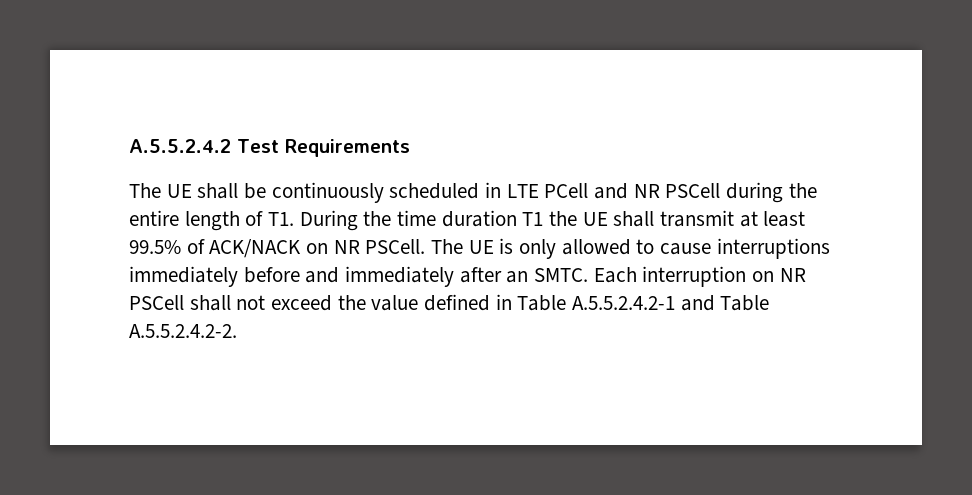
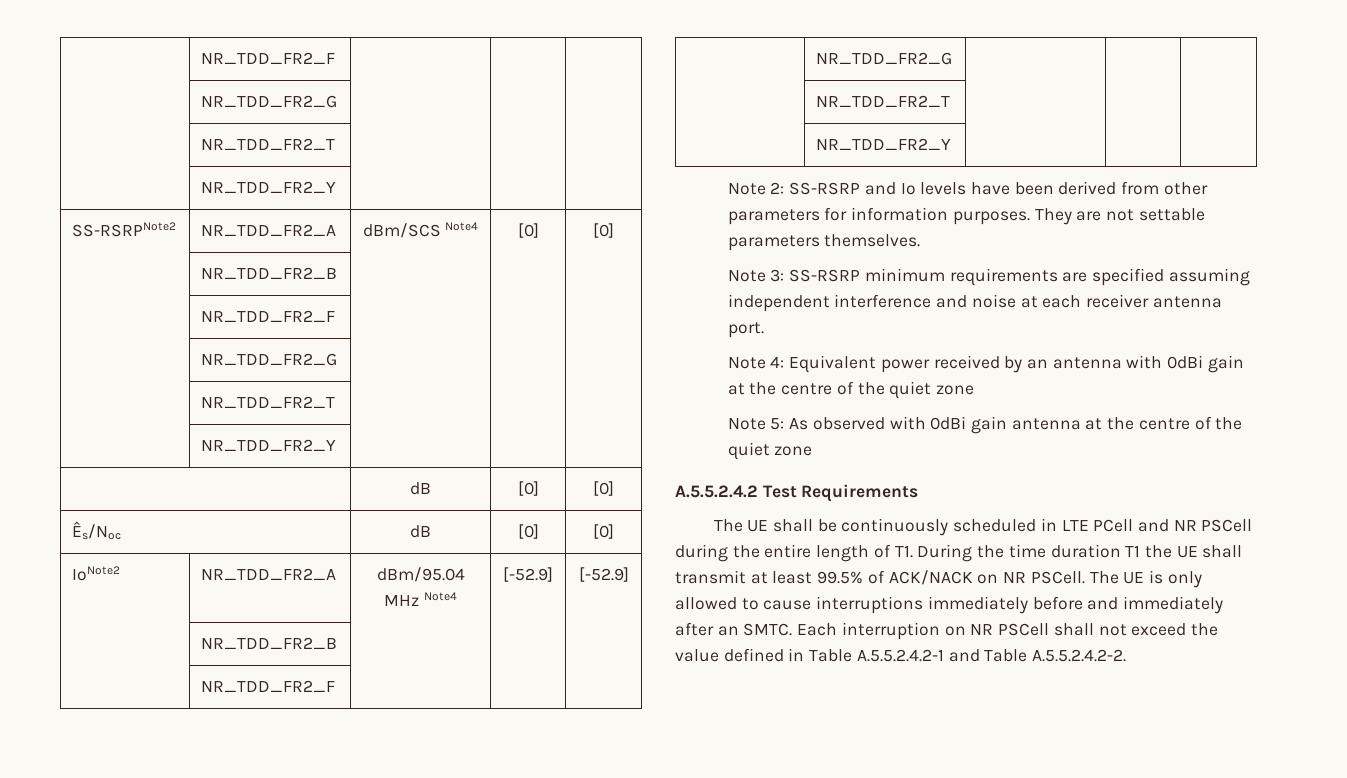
(129, 146) none -> [201,52,336,64] [201,95,338,108] [201,138,336,150] [201,181,337,193] [72,222,177,237] [201,224,337,236] [362,222,479,238] [517,223,539,238] [593,223,614,238] [201,267,338,279] [201,310,336,322] [201,353,338,366] [201,396,336,408] [201,439,337,451] [410,482,431,495] [517,481,539,496] [593,481,614,496] [72,521,122,540] [410,525,431,538] [517,524,539,539] [593,524,614,539] [72,566,121,581] [201,568,337,580] [376,567,465,582] [384,592,457,606] [503,567,553,582] [578,567,629,582] [201,637,338,649] [201,680,336,692] [816,52,953,65] [816,95,951,107] [816,138,952,150] [727,181,1208,195] [727,207,1205,225] [727,234,921,251] [727,268,1250,286] [727,294,1222,312] [727,322,764,338] [727,355,1244,373] [727,381,974,399] [727,416,1243,434] [727,442,813,460] | NR_TDD_FR2_F | | | // | NR_TDD_FR2_G | | | // | NR_TDD_FR2_T | | | // | NR_TDD_FR2_Y | | | // SS-RSRPNote2 | NR_TDD_FR2_A | dBm/SCS Note4 | [0] | [0] // | NR_TDD_FR2_B | | | // | NR_TDD_FR2_F | | | // | NR_TDD_FR2_G | | | // | NR_TDD_FR2_T | | | // | NR_TDD_FR2_Y | | | // | dB | [0] | [0] // Ês/Noc | dB | [0] | [0] // IoNote2 | NR_TDD_FR2_A | dBm/95.04 MHz Note4 | [-52.9] | [-52.9] // | NR_TDD_FR2_B | | | // | NR_TDD_FR2_F | | | // | NR_TDD_FR2_G | | | // | NR_TDD_FR2_T | | | // | NR_TDD_FR2_Y | | | // Note 2: SS-RSRP and Io levels have been derived from other parameters for information purposes. They are not settable parameters themselves. // Note 3: SS-RSRP minimum requirements are specified assuming independent interference and noise at each receiver antenna port. // Note 4: Equivalent power received by an antenna with 0dBi gain at the centre of the quiet zone // Note 5: As observed with 0dBi gain antenna at the centre of the quiet zone //

